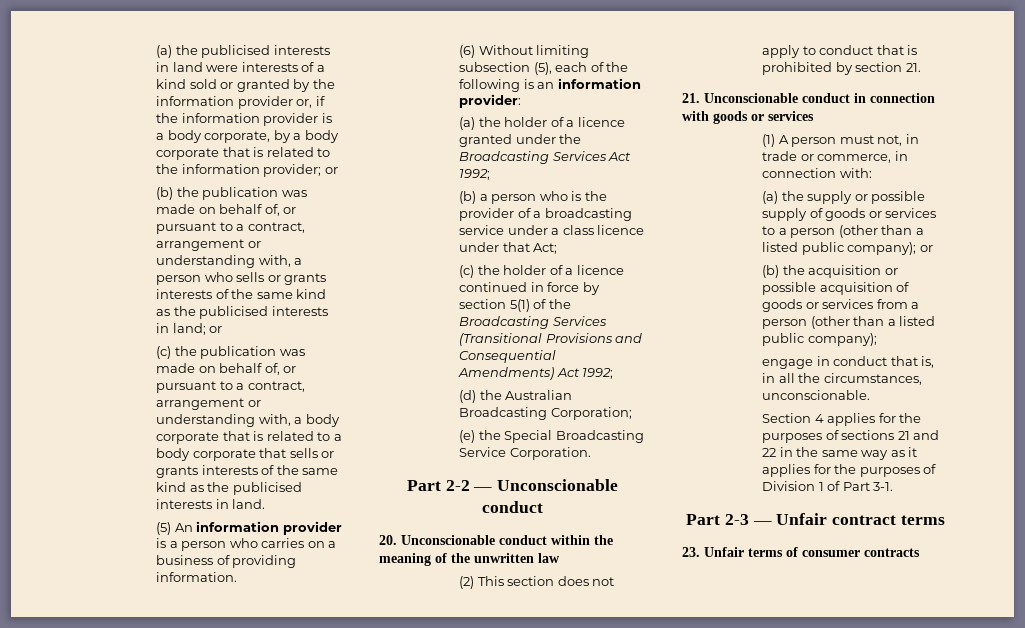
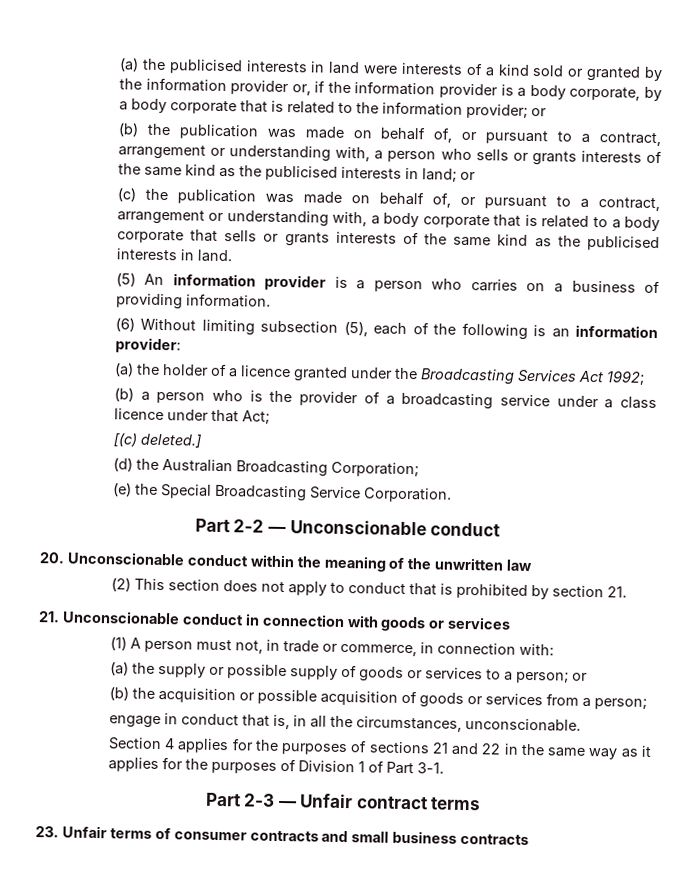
[459,265,624,278] [459,282,600,295] [459,299,571,312] [459,316,607,329] [459,333,643,346] [459,350,557,363] [458,367,614,380] (c) the holder of a licence continued in force by section 5(1) of the Broadcasting Services (Transitional Provisions and Consequential Amendments) Act 1992; -> [112,432,202,448] [(c) deleted.]
[790,225,924,238] [762,242,917,255] person (other than a listed public company); -> [515,671,569,684] person;
[762,316,936,329] [762,333,877,346] person (other than a listed public company); -> [593,698,647,710] person;
(920, 552) none -> [321,830,530,846] and small business contracts

